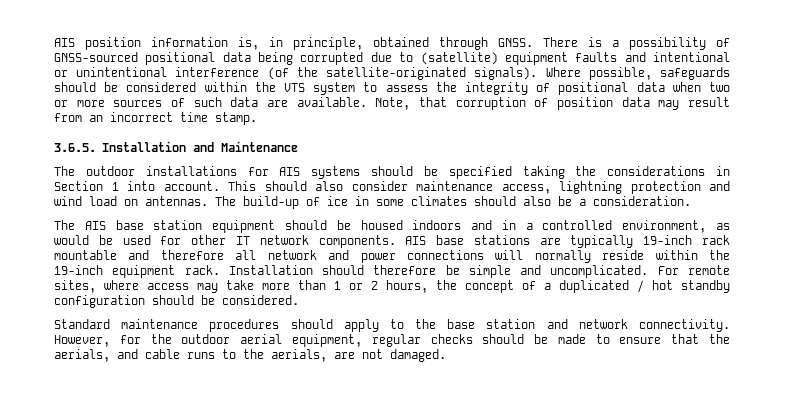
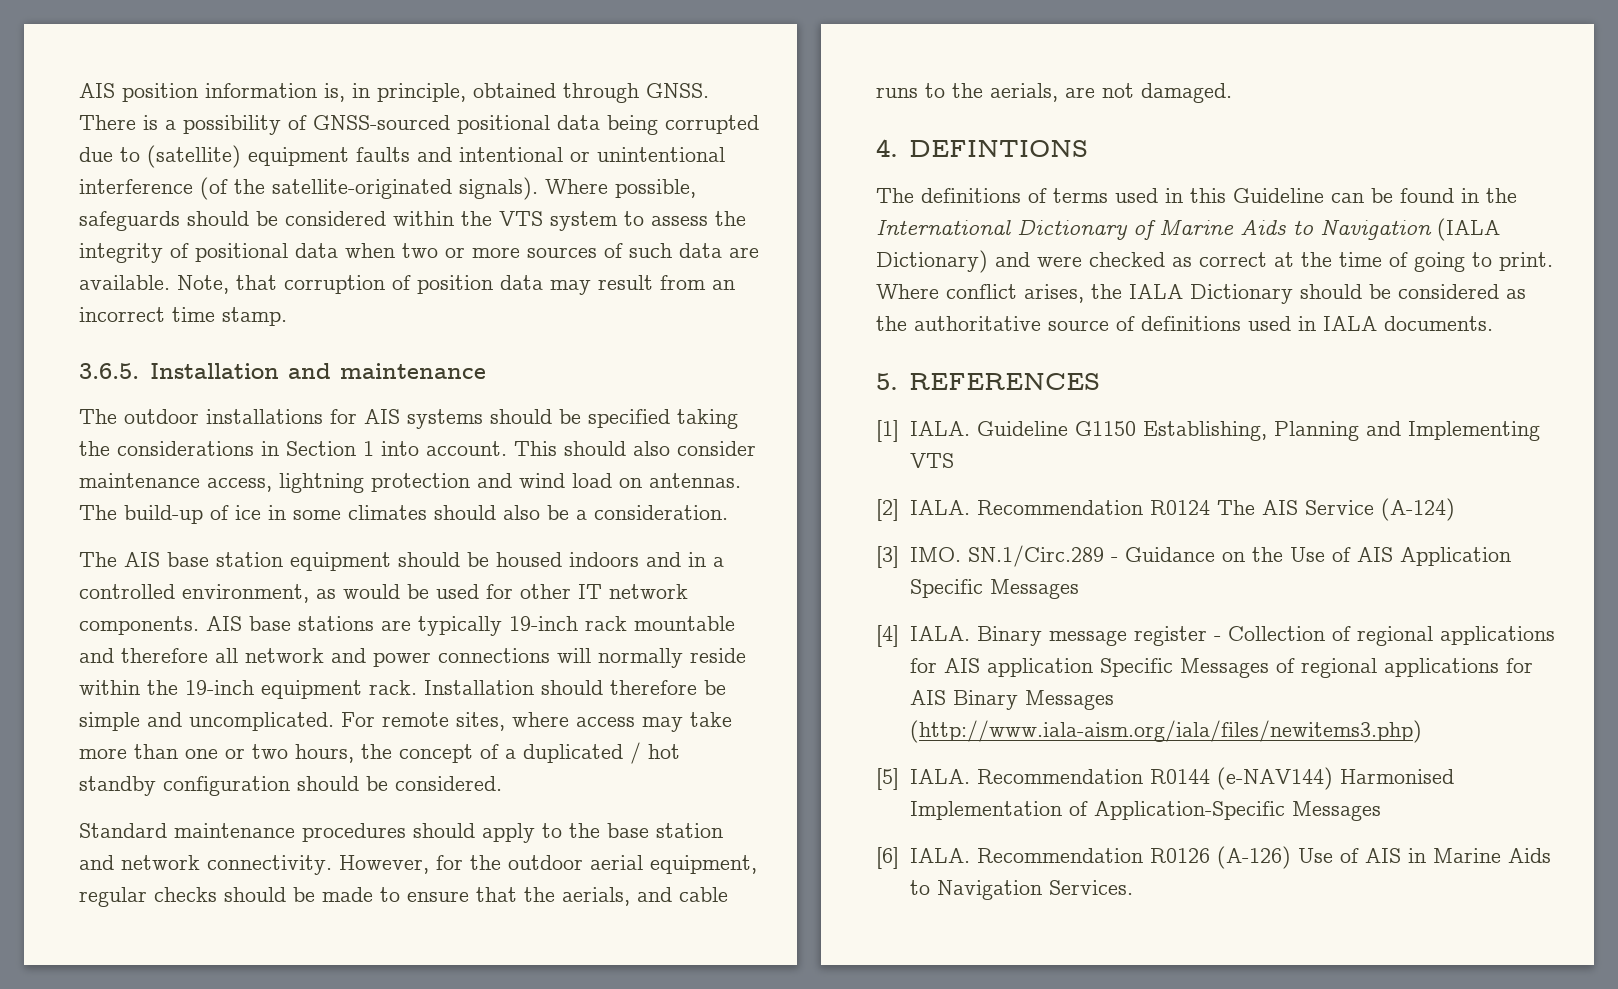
[220,141,298,152] Maintenance -> [339,363,486,379] maintenance
[334,281,378,290] 1 or 2 -> [185,744,288,759] one or two
(446, 355) none -> [876,139,1088,157] [876,188,1517,203] [876,218,1500,241] [876,250,1553,273] [876,284,1526,304] [876,316,1493,331] [876,373,1100,390] [876,420,1540,442] [909,453,954,468] [876,498,1455,521] [876,545,1511,568] [909,579,1079,599] [876,625,1555,647] [909,658,1533,678] [909,690,1114,710] [909,720,1422,743] [876,767,1454,790] [909,801,1381,821] [876,846,1551,869] [909,880,1133,900] // 4. DEFINTIONS // The definitions of terms used in this Guideline can be found in the International Dictionary of Marine Aids to Navigation (IALA Dictionary) and were checked as correct at the time of going to print. Where conflict arises, the IALA Dictionary should be considered as the authoritative source of definitions used in IALA documents. // 5. REFERENCES // [1] IALA. Guideline G1150 Establishing, Planning and Implementing VTS // [2] IALA. Recommendation R0124 The AIS Service (A-124) // [3] IMO. SN.1/Circ.289 - Guidance on the Use of AIS Application Specific Messages // [4] IALA. Binary message register - Collection of regional applications for AIS application Specific Messages of regional applications for AIS Binary Messages (http://www.iala-aism.org/iala/files/newitems3.php) // [5] IALA. Recommendation R0144 (e-NAV144) Harmonised Implementation of Application-Specific Messages // [6] IALA. Recommendation R0126 (A-126) Use of AIS in Marine Aids to Navigation Services.

